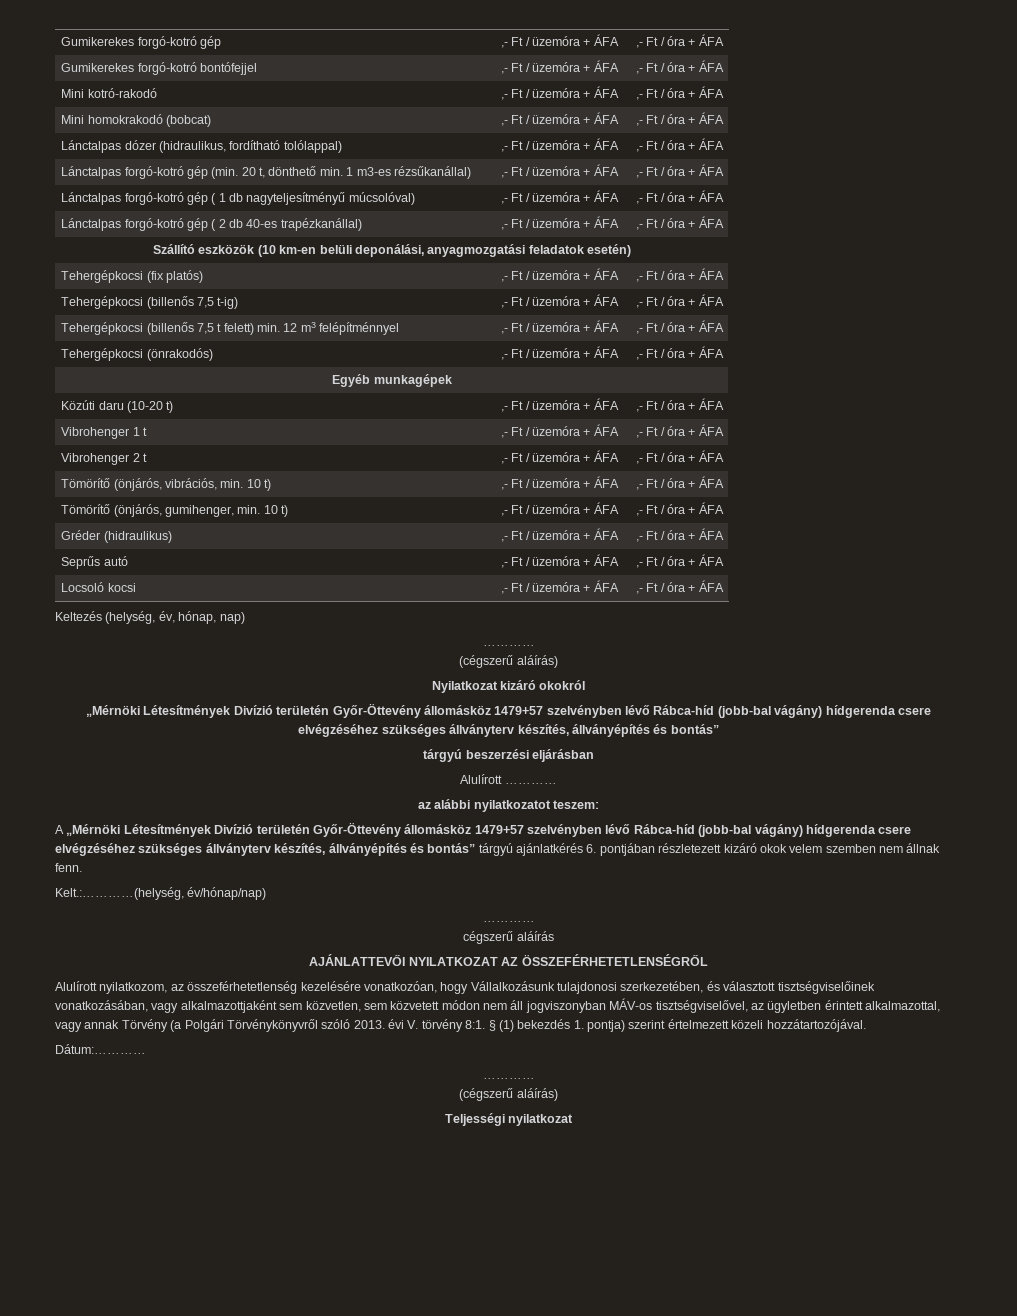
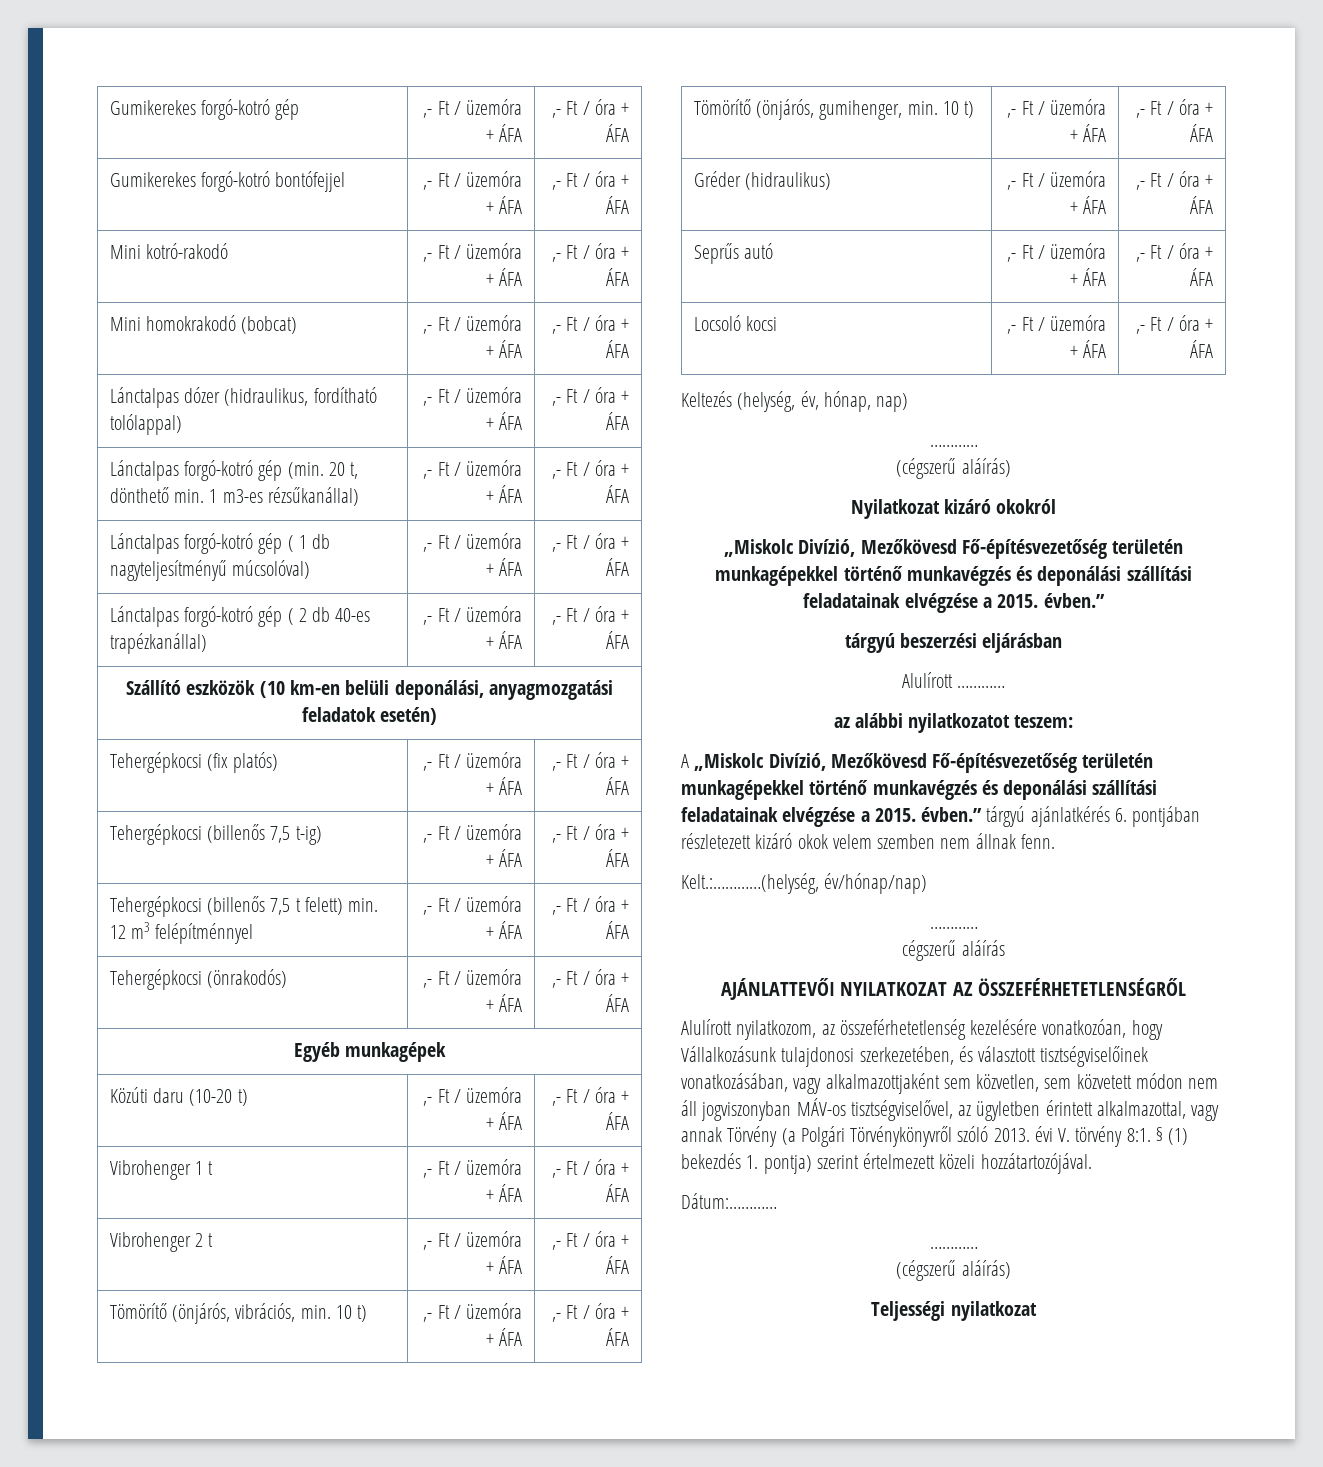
[86,703,931,718] [298,724,719,737] „Mérnöki Létesítmények Divízió területén Győr-Öttevény állomásköz 1479+57 szelvényben lévő Rábca-híd (jobb-bal vágány) hídgerenda csere elvégzéséhez szükséges állványterv készítés, állványépítés és bontás” -> [723,539,1184,559] [715,566,1192,586] [803,593,1105,613] „Miskolc Divízió, Mezőkövesd Fő-építésvezetőség területén munkagépekkel történő munkavégzés és deponálási szállítási feladatainak elvégzése a 2015. évben.”
[66,822,912,837] [55,843,476,856] „Mérnöki Létesítmények Divízió területén Győr-Öttevény állomásköz 1479+57 szelvényben lévő Rábca-híd (jobb-bal vágány) hídgerenda csere elvégzéséhez szükséges állványterv készítés, állványépítés és bontás” -> [694,753,1154,773] [681,780,1158,800] [681,807,983,827] „Miskolc Divízió, Mezőkövesd Fő-építésvezetőség területén munkagépekkel történő munkavégzés és deponálási szállítási feladatainak elvégzése a 2015. évben.”

